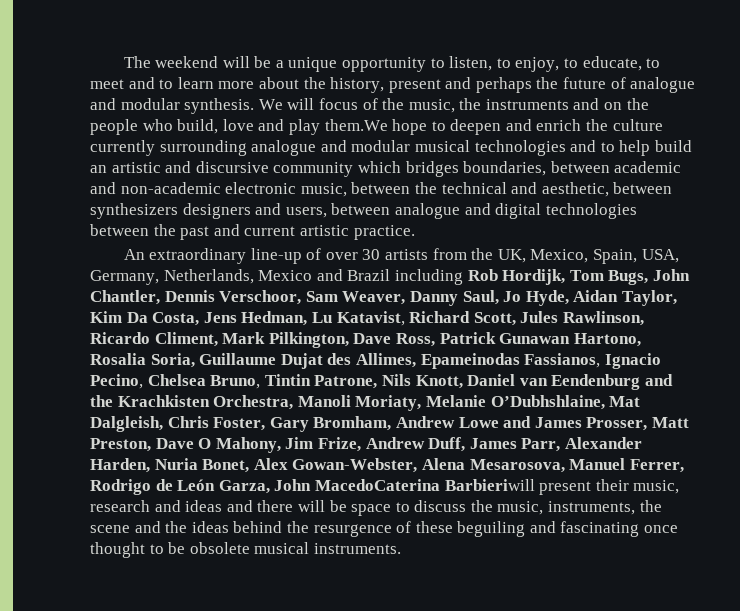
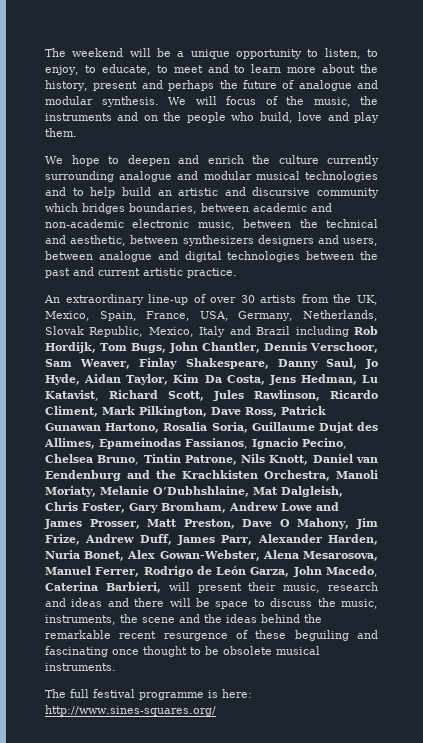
[324,119,388,131] them.We -> [45,128,77,137] [45,156,63,164] them. // We
(638, 256) none -> [146,311,191,321] France,
[258,270,313,281] Mexico -> [45,326,226,337] Slovak Republic, Mexico, Italy
(406, 298) none -> [139,358,269,369] Finlay Shakespeare,
[314,479,535,491] MacedoCaterina Barbieriwill -> [325,566,378,577] [45,582,190,593] Macedo, Caterina Barbieri, will
(309, 527) none -> [45,630,157,639] remarkable recent
(401, 548) none -> [45,689,252,700] [45,705,216,716] // The full festival programme is here: http://www.sines-squares.org/

